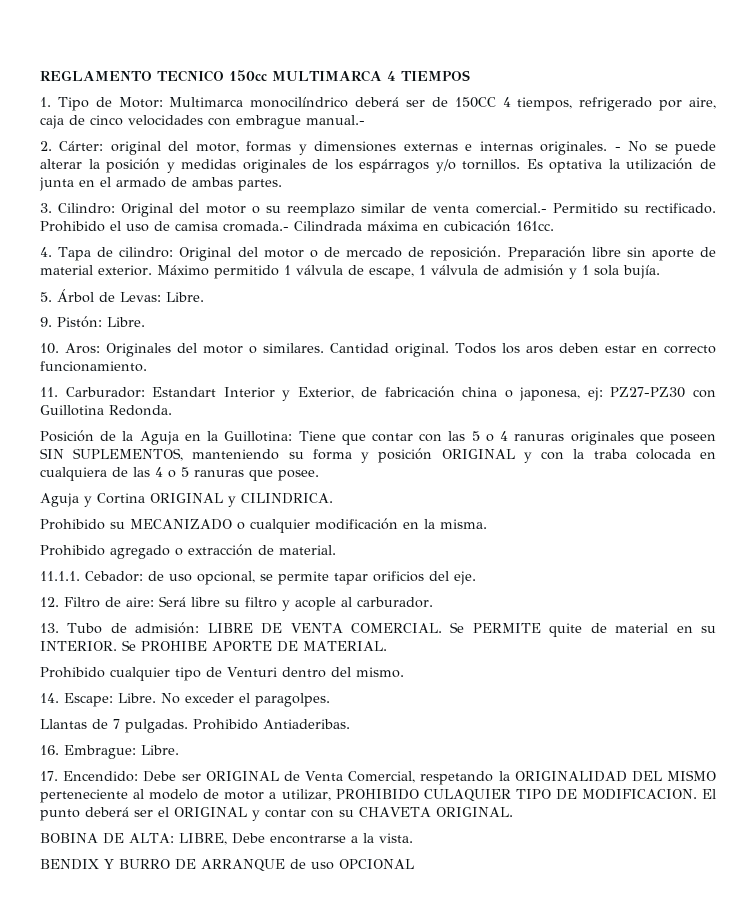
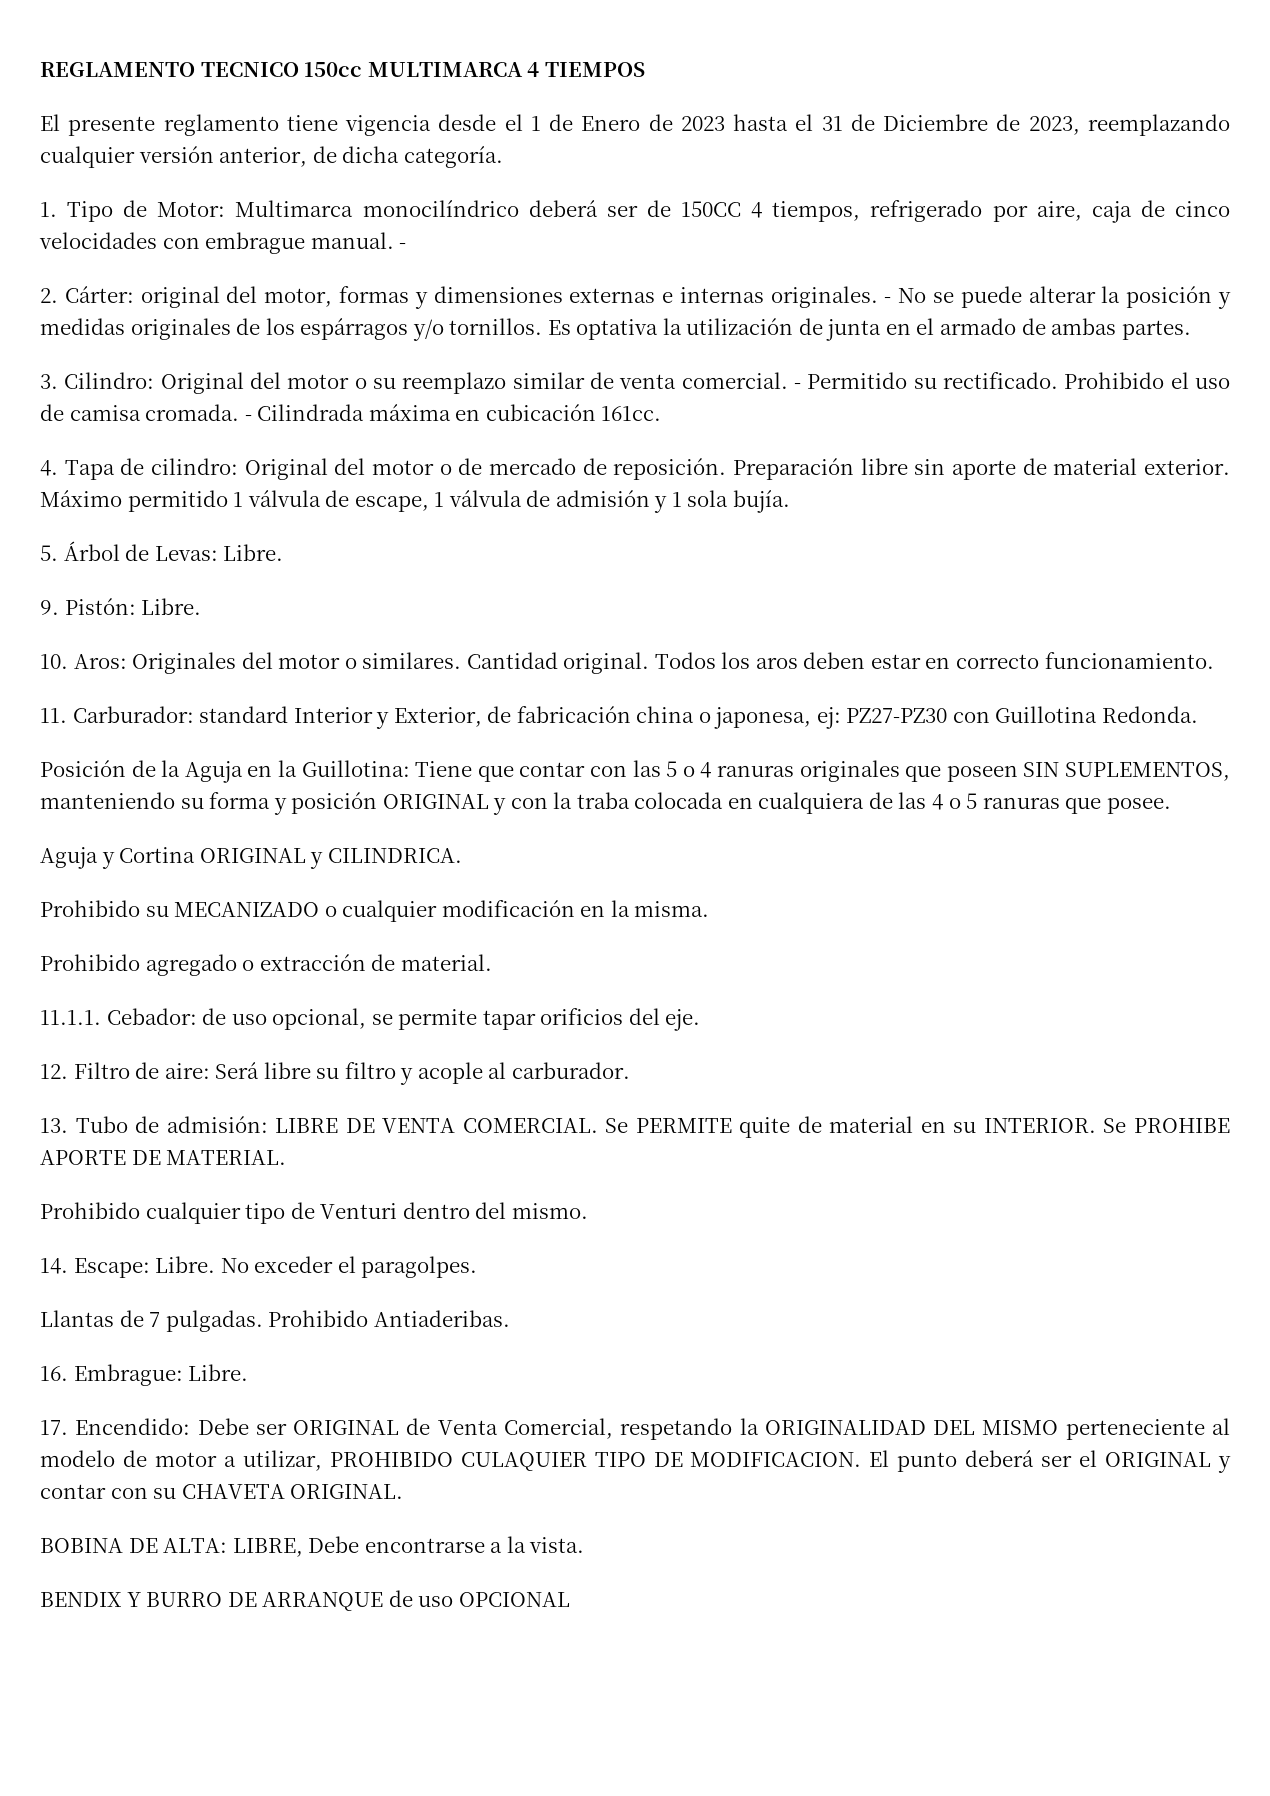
(470, 75) none -> [40,114,1231,136] [40,146,503,168] // El presente reglamento tiene vigencia desde el 1 de Enero de 2023 hasta el 31 de Diciembre de 2023, reemplazando cualquier versión anterior, de dicha categoría.
[306,115,365,125] manual.- -> [310,232,407,249] manual. -
[475,203,547,214] comercial.- -> [681,372,802,389] comercial. -
[223,221,289,232] cromada.- -> [145,404,252,421] cromada. -
[152,387,217,397] Estandart -> [199,706,289,723] standard

